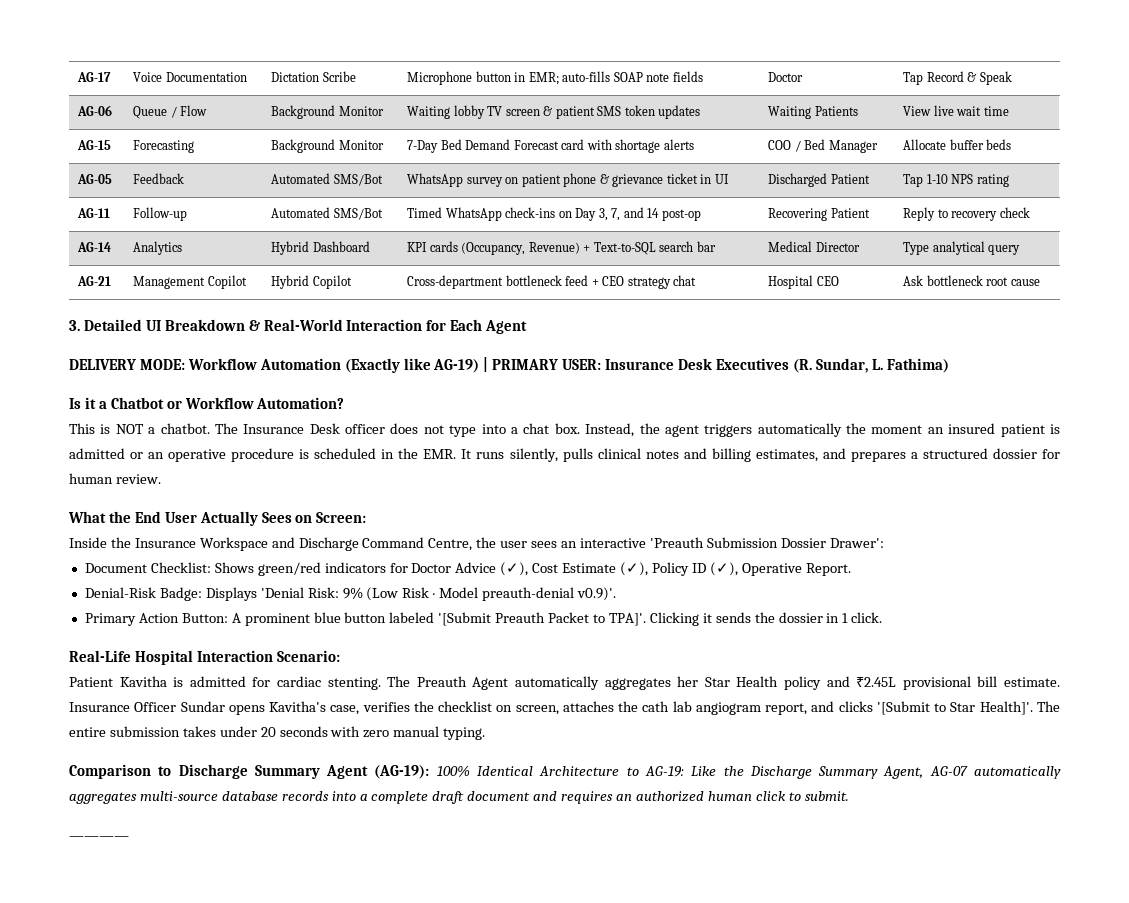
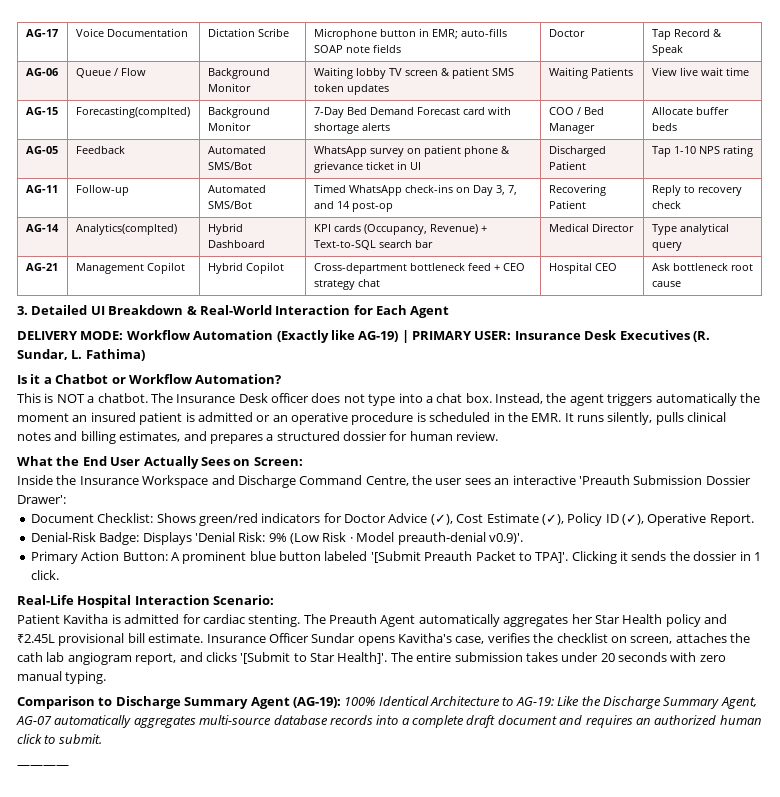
[133,140,195,153] Forecasting -> [75,106,190,118] Forecasting(complted)
[133,241,183,255] Analytics -> [75,223,177,235] Analytics(complted)

